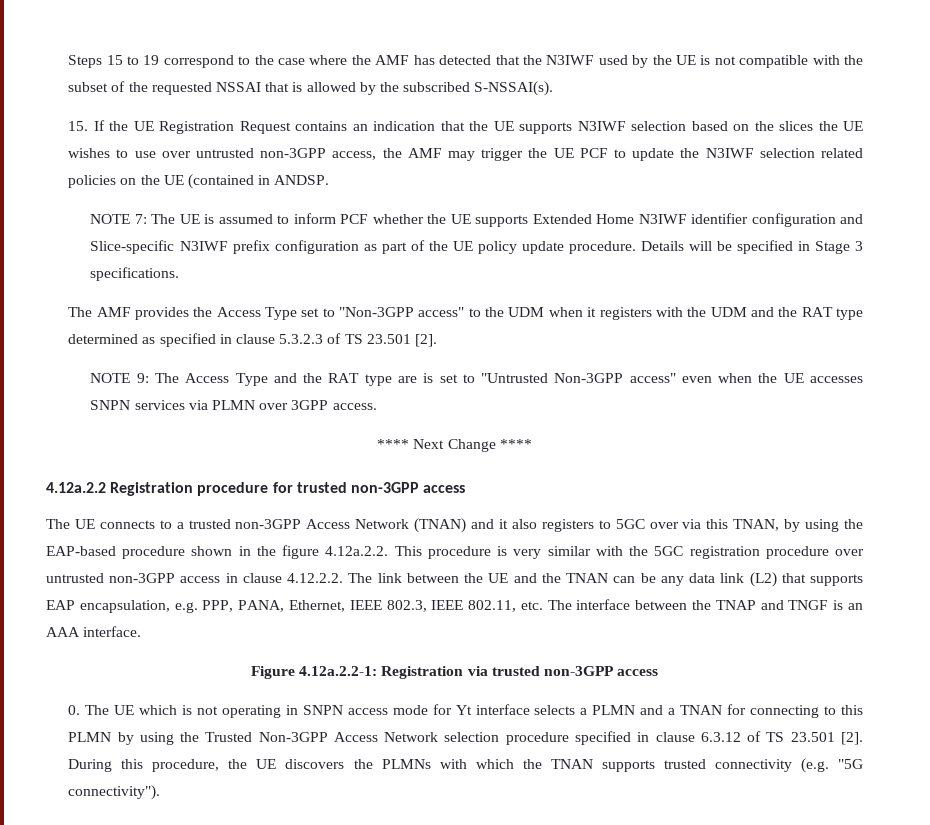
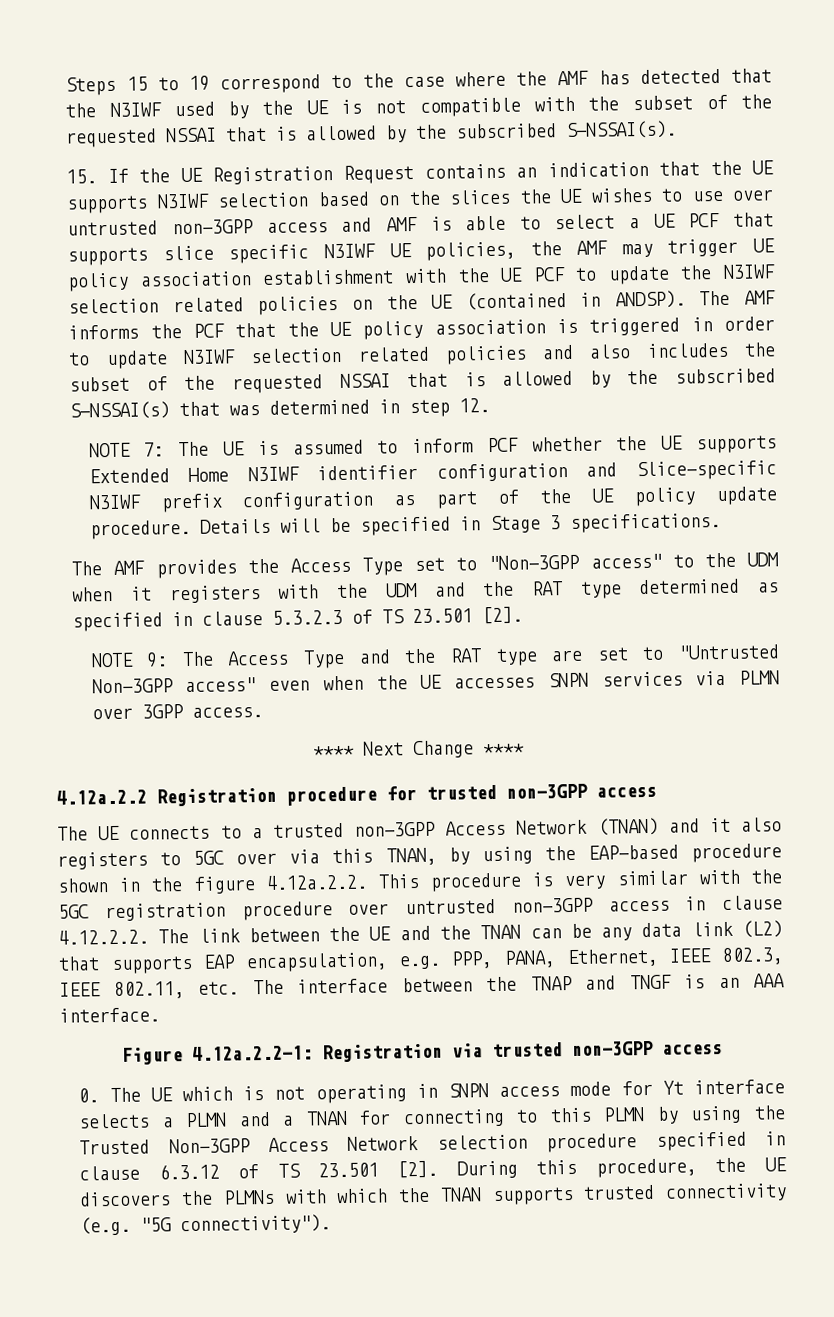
[332,148,524,161] access, the AMF may trigger -> [266,212,775,233] [67,238,775,266] [67,268,448,292] access and AMF is able to select a UE PCF that supports slice specific N3IWF UE policies, the AMF may trigger UE policy association establishment with
[274,175,330,185] ANDSP. -> [614,290,776,309] [68,316,775,340] [68,342,776,370] [69,368,776,394] [69,398,491,420] ANDSP). The AMF informs the PCF that the UE policy association is triggered in order to update N3IWF selection related policies and also includes the subset of the requested NSSAI that is allowed by the subscribed S-NSSAI(s) that was determined in step 12.
[423,373,434,383] is -> (584, 655) none

